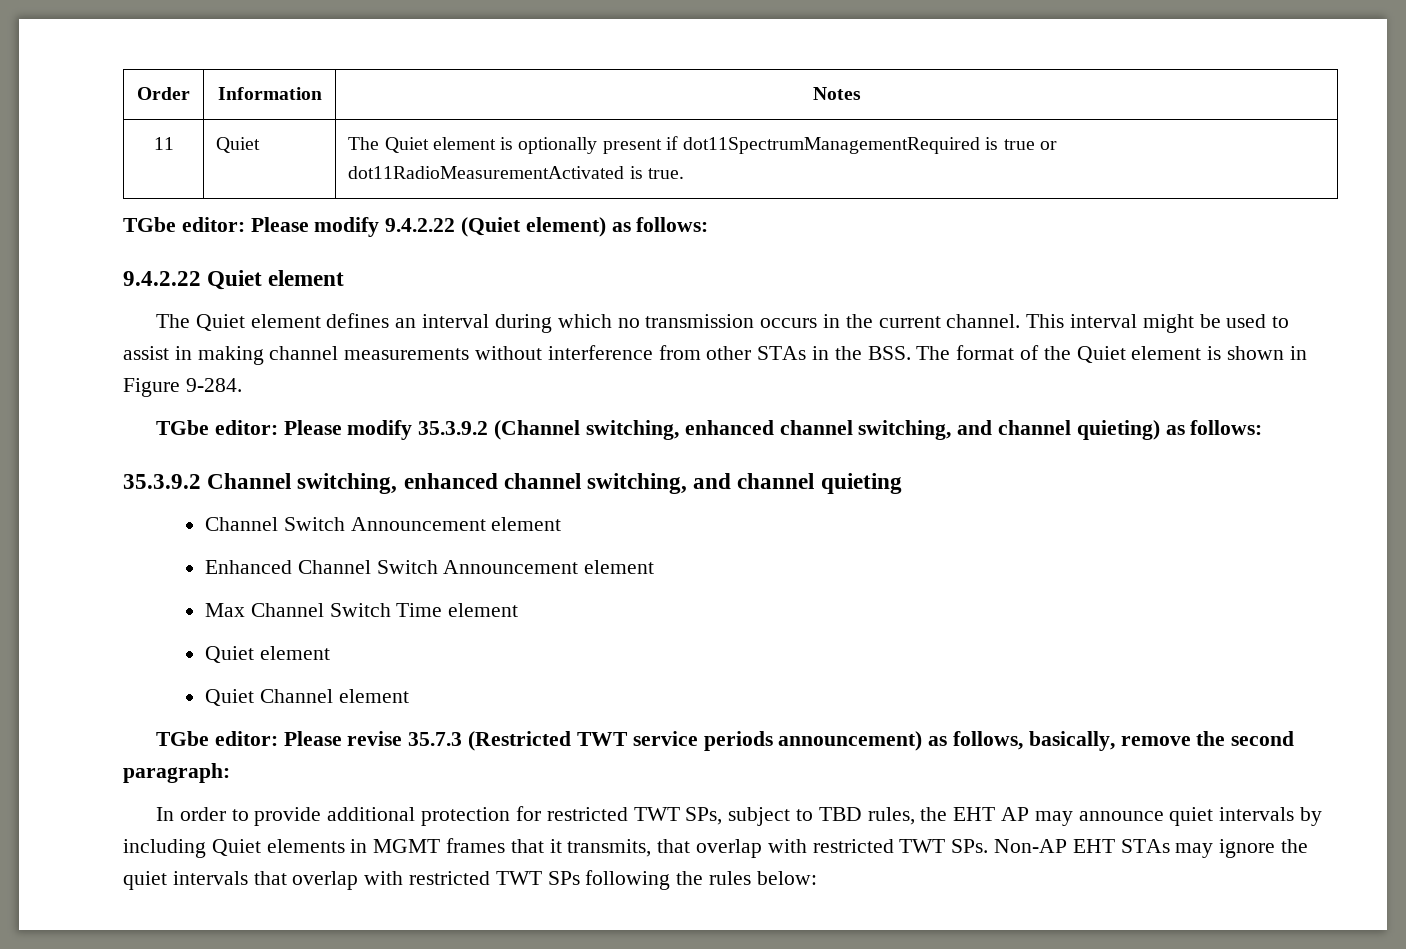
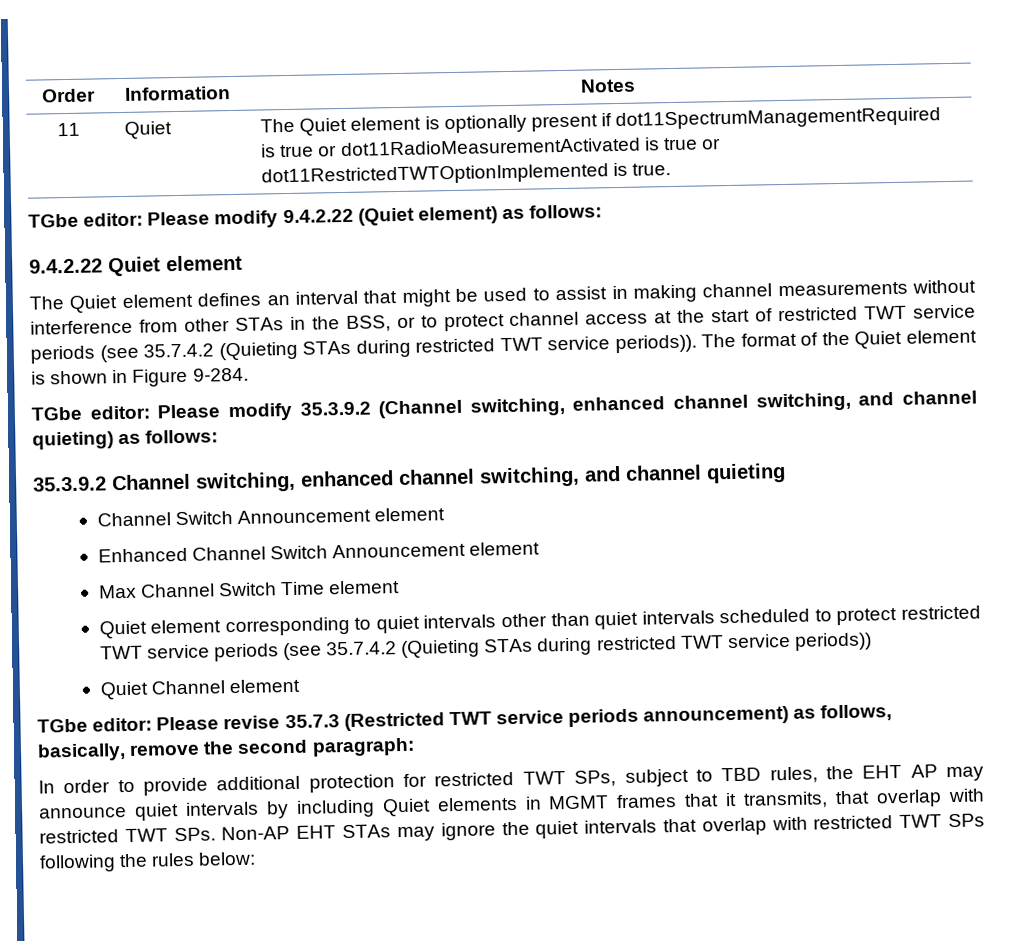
(643, 172) none -> [662,137,721,151] [261,162,629,187] true or dot11RestrictedTWTOptionImplemented is
[494,314,1137,333] during which no transmission occurs in the current channel. This interval -> [363,290,398,304] that
[867,346,911,360] BSS. -> [345,304,977,332] [30,334,697,364] BSS, or to protect channel access at the start of restricted TWT service periods (see 35.7.4.2 (Quieting STAs during restricted TWT service periods)).
(330, 653) none -> [224,605,981,637] [99,632,872,662] corresponding to quiet intervals other than quiet intervals scheduled to protect restricted TWT service periods (see 35.7.4.2 (Quieting STAs during restricted TWT service periods))

